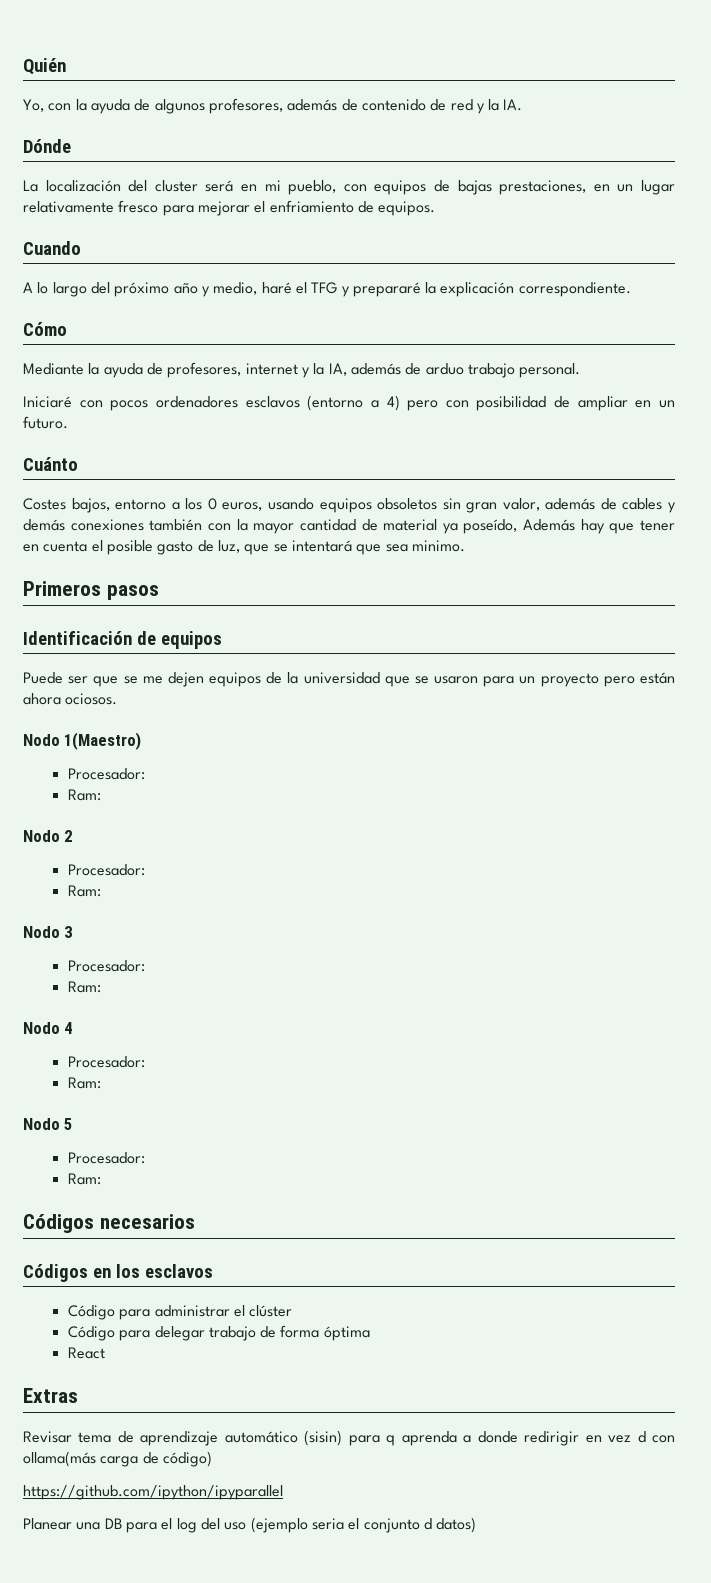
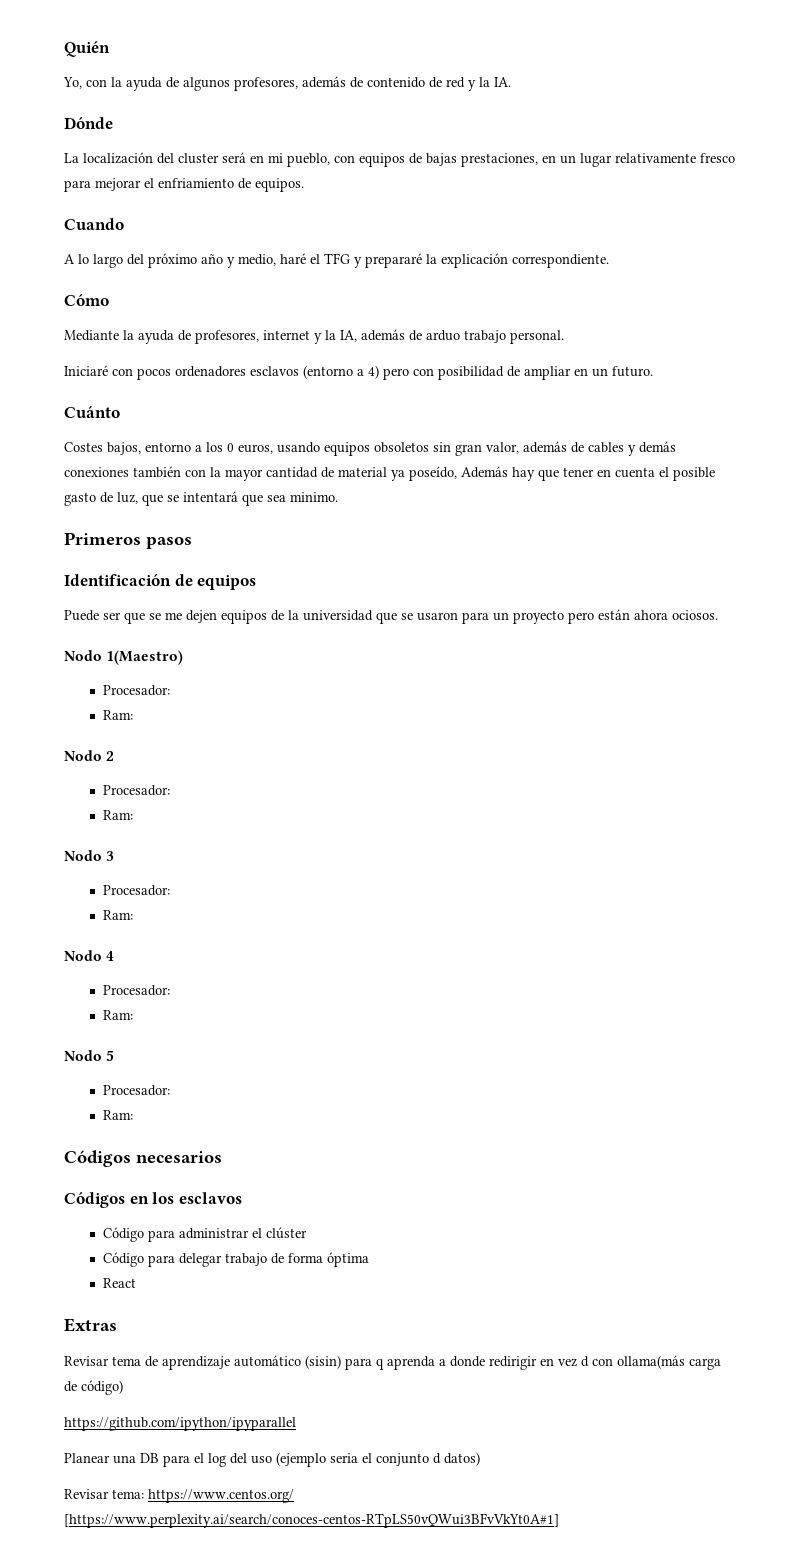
(477, 1525) none -> [64,1489,294,1503] [64,1513,559,1528] // Revisar tema: https://www.centos.org/ [https://www.perplexity.ai/search/conoces-centos-RTpLS50vQWui3BFvVkYt0A#1]

